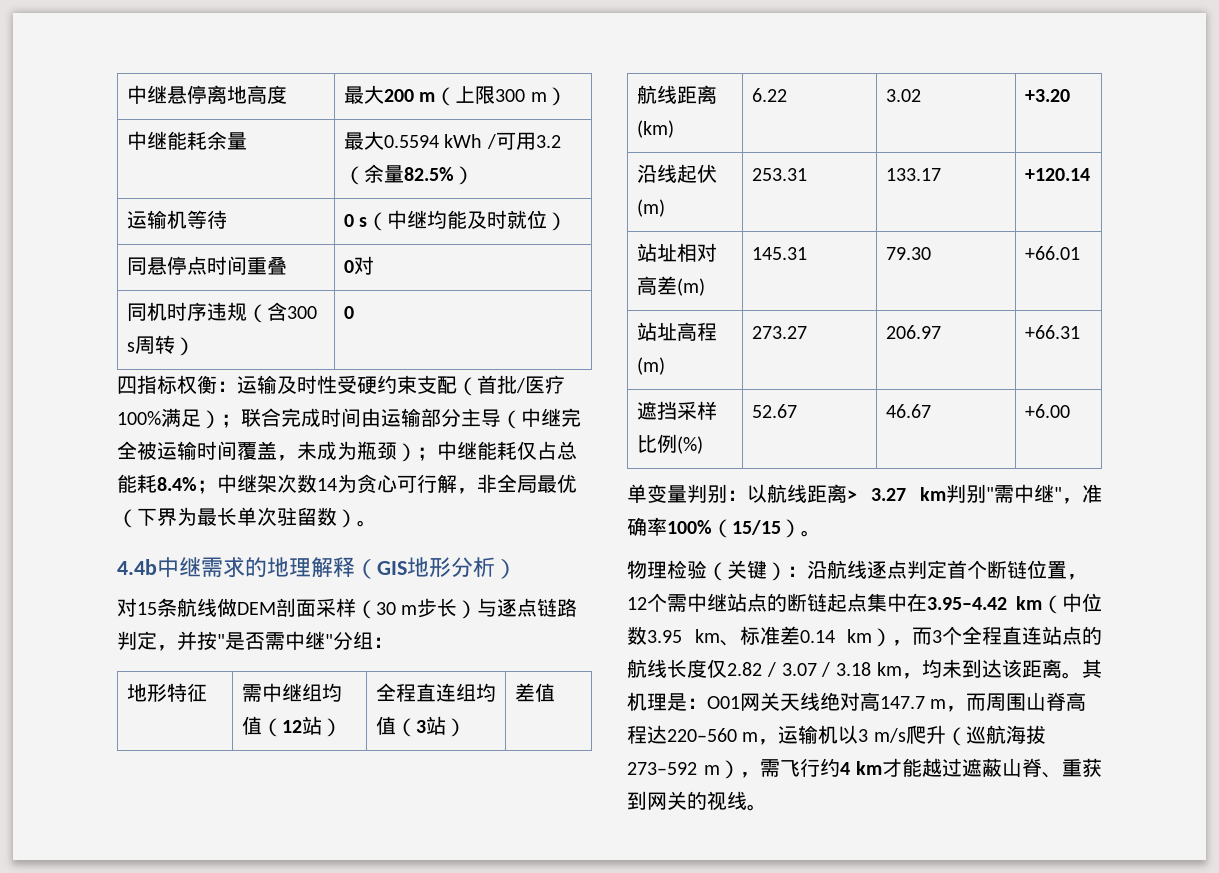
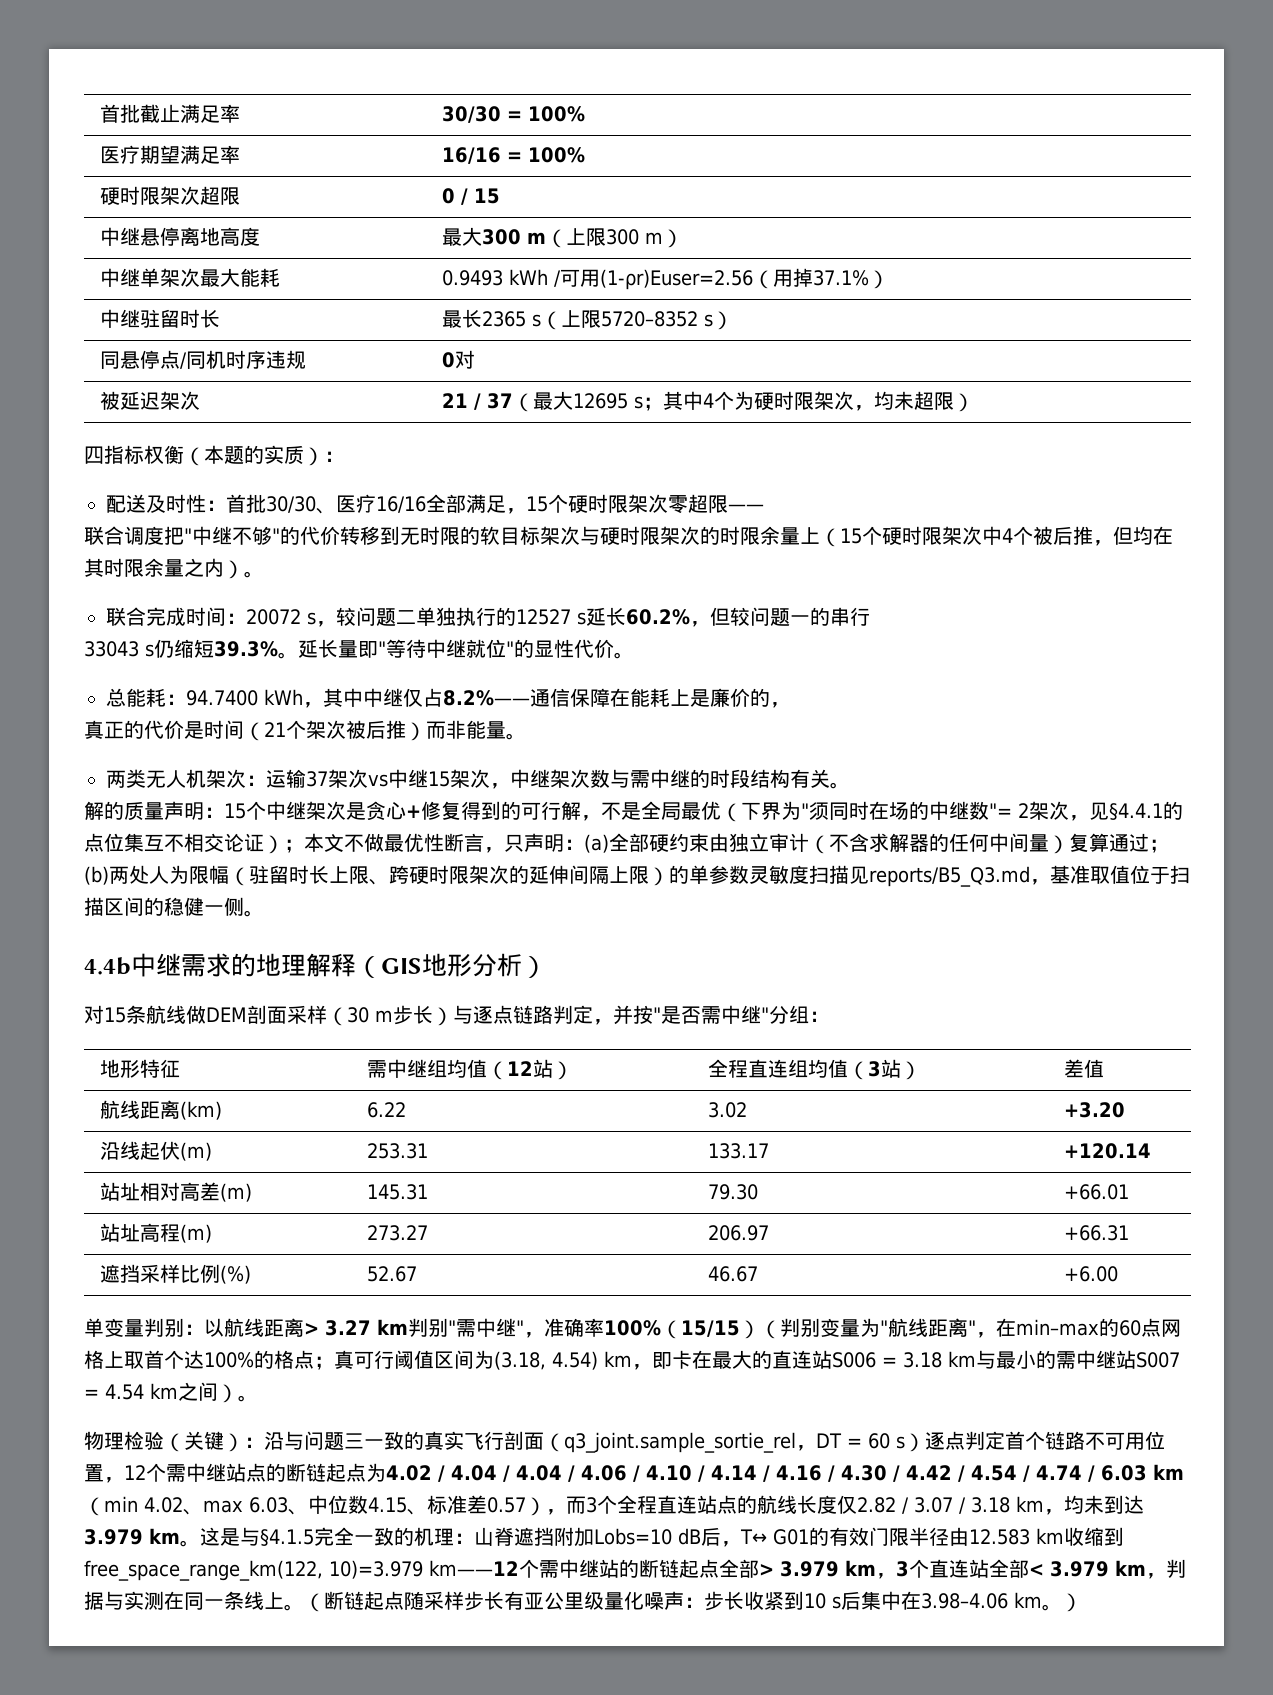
(126, 94) none -> [99,104,240,123] [441,106,585,123] [99,145,240,164] [441,147,585,164] [99,186,240,206] [441,188,500,205] 首批截止满足率 | 30/30 = 100% // 医疗期望满足率 | 16/16 = 100% // 硬时限架次超限 | 0 / 15 //
[383,89,414,102] 200 -> [481,229,521,245] 300
[166,131,247,150] [343,131,561,150] [343,164,474,185] [126,210,227,229] [343,210,548,231] 能耗余量 | 最大0.5594 kWh /可用3.2（余量82.5%） // 运输机等待 | 0 s（中继均能及时就位 -> [139,268,280,287] [441,268,889,290] [99,309,220,328] [441,309,713,330] 单架次最大能耗 | 0.9493 kWh /可用(1-ρr)Euser=2.56（用掉37.1%） // 中继驻留时长 | 最长2365 s（上限5720–8352 s
[206,256,287,275] [343,256,374,275] 时间重叠 | 0对 // -> [179,352,187,369] /
[246,302,317,323] [126,335,195,356] [343,306,354,319] [117,375,565,396] [117,408,581,429] [117,441,577,462] [117,474,397,494] （含300 s周转） | 0 // 四指标权衡：运输及时性受硬约束支配（首批/医疗100%满足）；联合完成时间由运输部分主导（中继完全被运输时间覆盖，未成为瓶颈）；中继能耗仅占总能耗8.4%；中继架次数14为贪心 -> [441,350,475,369] [99,391,200,410] [441,391,974,412] [84,445,344,466] [106,494,764,514] [84,526,1173,547] [84,558,264,579] [106,607,870,627] [84,639,634,659] [106,688,790,708] [84,720,526,741] [106,769,850,789] [84,801,521,821] | 0对 // 被延迟架次 | 21 / 37（最大12695 s；其中4个为硬时限架次，均未超限） // 四指标权衡（本题的实质）： // 配送及时性：首批30/30、医疗16/16全部满足，15个硬时限架次零超限—— // 联合调度把"中继不够"的代价转移到无时限的软目标架次与硬时限架次的时限余量上（15个硬时限架次中4个被后推，但均在其时限余量之内）。 // 联合完成时间：20072 s，较问题二单独执行的12527 s延长60.2%，但较问题一的串行 // 33043 s仍缩短39.3%。延长量即"等待中继就位"的显性代价。 // 总能耗：94.7400 kWh，其中中继仅占8.2%——通信保障在能耗上是廉价的， // 真正的代价是时间（21个架次被后推）而非能量。 // 两类无人机架次：运输37架次vs中继15架次，中继架次数与需中继的时段结构有关。 // 解的质量声明：15个中继架次是贪心+修复得到的
[477,474,497,493] 非 -> [601,802,641,820] 不是
[197,507,357,528] 最长单次驻留数） -> [801,801,1183,821] [84,833,1169,854] [84,865,1190,887] [84,897,244,916] "须同时在场的中继数"= 2架次，见§4.4.1的点位集互不相交论证）；本文不做最优性断言，只声明：(a)全部硬约束由独立审计（不含求解器的任何中间量）复算通过；(b)两处人为限幅（驻留时长上限、跨硬时限架次的延伸间隔上限）的单参数灵敏度扫描见reports/B5_Q3.md，基准取值位于扫描区间的稳健一侧
(801, 528) none -> [760,1318,1181,1339] [84,1350,1180,1370] [84,1382,238,1403] （判别变量为"航线距离"，在min–max的60点网格上取首个达100%的格点；真可行阈值区间为(3.18, 4.54) km，即卡在最大的直连站S006 = 3.18 km与最小的需中继站S007 = 4.54 km之间）
[827,560,867,579] 航线 -> [284,1431,925,1453] 与问题三一致的真实飞行剖面（q3_joint.sample_sortie_rel，DT = 60 s）
[987,560,1027,579] 断链 -> [1045,1431,1145,1450] 链路不可用
[867,593,1102,614] [627,626,872,646] 集中在3.95–4.42 km（中位数3.95 km、标准差0.14 km -> [366,1463,1184,1482] [84,1495,526,1516] 为4.02 / 4.04 / 4.04 / 4.06 / 4.10 / 4.14 / 4.16 / 4.30 / 4.42 / 4.54 / 4.74 / 6.03 km（min 4.02、max 6.03、中位数4.15、标准差0.57
[1002,659,1102,679] [627,692,1087,712] [627,725,1046,746] [627,758,1102,779] [627,791,767,811] 该距离。其机理是：O01网关天线绝对高147.7 m，而周围山脊高程达220–560 m，运输机以3 m/s爬升（巡航海拔273–592 m），需飞行约4 km才能越过遮蔽山脊、重获到网关的视线。 -> [84,1527,1124,1547] [84,1559,1186,1581] [84,1591,1082,1612] 3.979 km。这是与§4.1.5完全一致的机理：山脊遮挡附加Lobs=10 dB后，T↔ G01的有效门限半径由12.583 km收缩到free_space_range_km(122, 10)=3.979 km——12个需中继站的断链起点全部> 3.979 km，3个直连站全部< 3.979 km，判据与实测在同一条线上。（断链起点随采样步长有亚公里级量化噪声：步长收紧到10 s后集中在3.98–4.06 km。）

